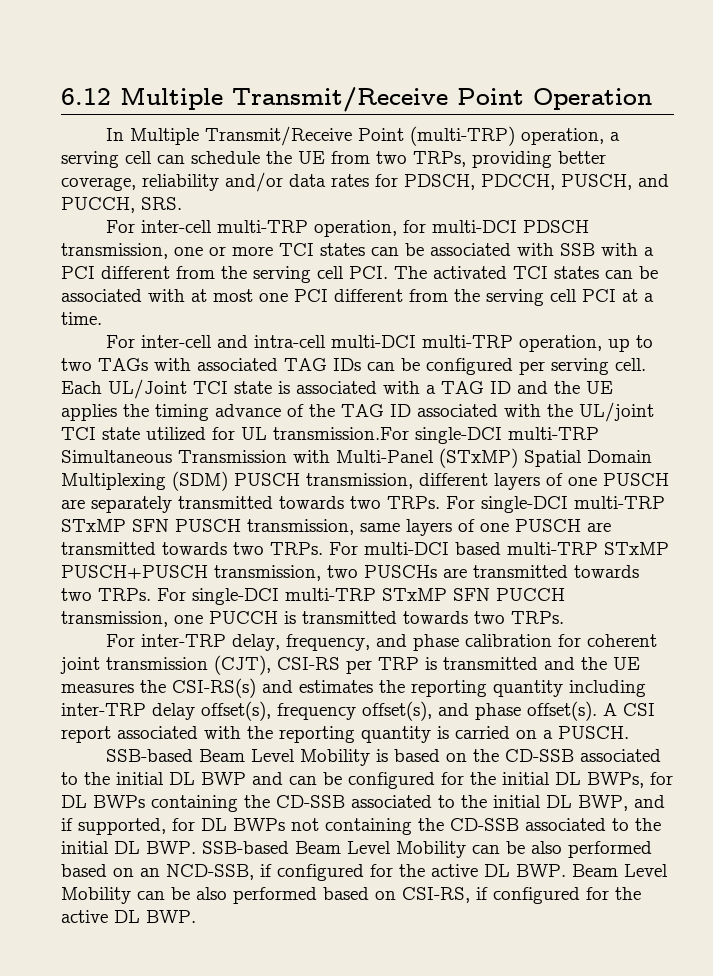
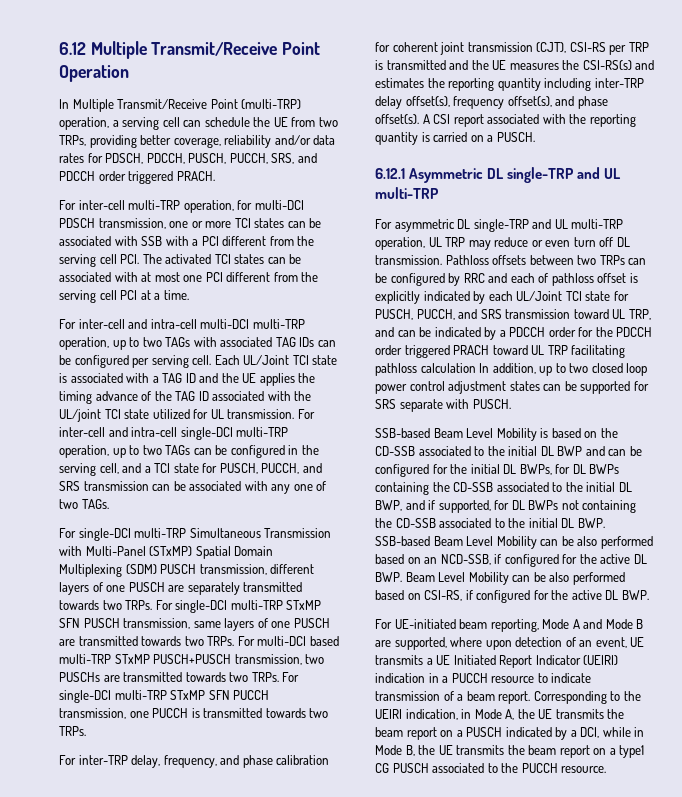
[638,174,669,187] [61,197,182,213] and PUCCH, SRS. -> [229,153,317,164] [59,171,215,184] PUCCH, SRS, and PDCCH order triggered PRACH.
[273,427,409,440] transmission.For -> [227,409,315,419] [59,427,289,440] [59,445,319,458] [59,463,322,476] [59,481,327,494] [59,499,109,509] [59,528,76,538] transmission. For inter-cell and intra-cell single-DCI multi-TRP operation, up to two TAGs can be configured in the serving cell, and a TCI state for PUSCH, PUCCH, and SRS transmission can be associated with any one of two TAGs. // For
(629, 732) none -> [375,167,622,183] [375,187,439,199] [375,219,624,232] [375,237,630,250] [375,255,647,265] [375,273,638,286] [375,291,629,304] [375,309,651,320] [375,327,653,340] [375,345,626,358] [375,363,648,376] [375,381,649,394] [375,399,511,412] // 6.12.1 Asymmetric DL single-TRP and UL multi-TRP // For asymmetric DL single-TRP and UL multi-TRP operation, UL TRP may reduce or even turn off DL transmission. Pathloss offsets between two TRPs can be configured by RRC and each of pathloss offset is explicitly indicated by each UL/Joint TCI state for PUSCH, PUCCH, and SRS transmission toward UL TRP, and can be indicated by a PDCCH order for the PDCCH order triggered PRACH toward UL TRP facilitating pathloss calculation In addition, up to two closed loop power control adjustment states can be supported for SRS separate with PUSCH.
(196, 916) none -> [375,619,644,632] [375,637,645,650] [375,655,619,668] [375,673,592,683] [375,691,641,704] [375,709,625,720] [375,727,645,740] [375,745,645,758] [375,763,607,773] // For UE-initiated beam reporting, Mode A and Mode B are supported, where upon detection of an event, UE transmits a UE Initiated Report Indicator (UEIRI) indication in a PUCCH resource to indicate transmission of a beam report. Corresponding to the UEIRI indication, in Mode A, the UE transmits the beam report on a PUSCH indicated by a DCI, while in Mode B, the UE transmits the beam report on a type1 CG PUSCH associated to the PUCCH resource.

